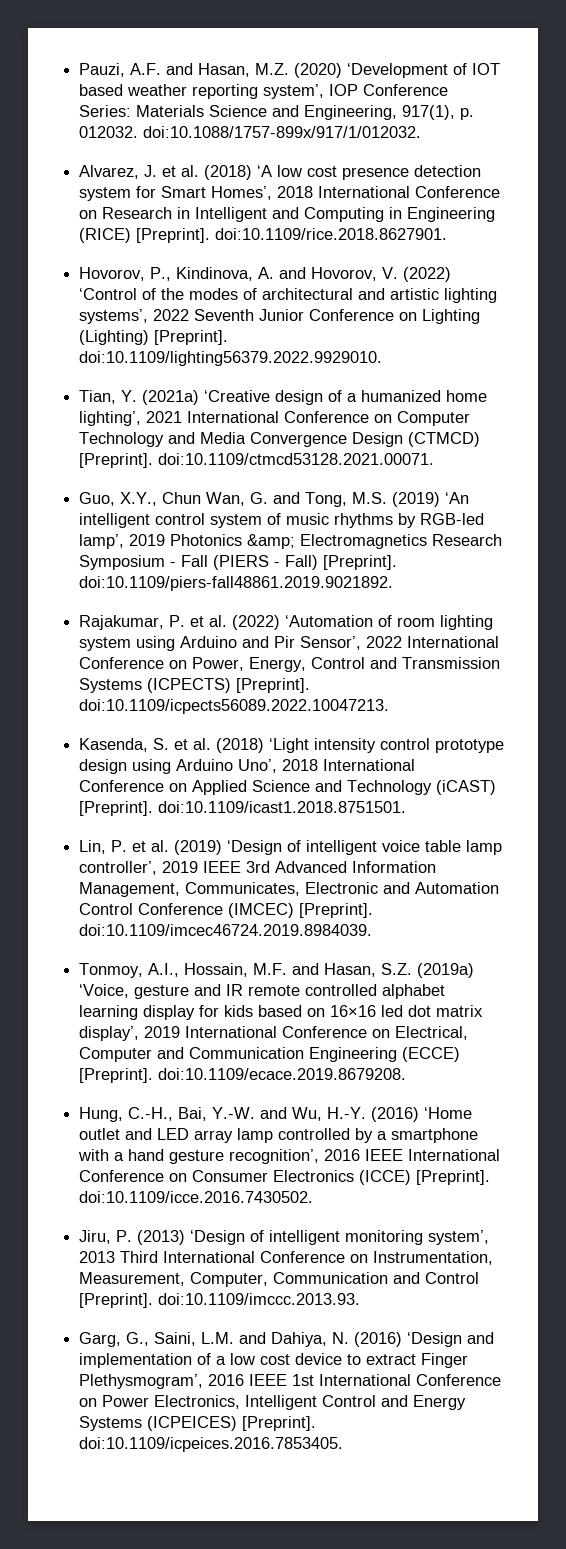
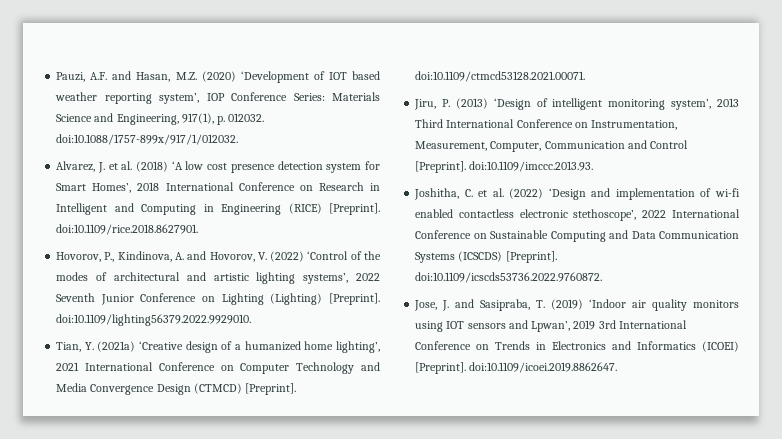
[79,492,470,507] [79,513,485,528] [79,534,503,549] [79,555,398,570] [79,576,394,591] [79,615,494,630] [79,636,500,651] [79,657,501,672] [79,678,311,693] [79,699,390,714] [79,738,505,753] [79,759,416,774] [79,780,497,795] [79,801,407,816] [79,840,503,855] [79,861,437,875] [79,882,500,897] [79,903,374,918] [79,924,373,936] [79,963,475,978] [79,984,446,999] [79,1005,484,1020] [79,1026,469,1041] [79,1047,461,1062] [79,1068,407,1083] [79,1107,473,1122] [79,1128,479,1143] [78,1149,501,1164] [79,1170,491,1185] [79,1191,314,1203] // Guo, X.Y., Chun Wan, G. and Tong, M.S. (2019) ‘An intelligent control system of music rhythms by RGB-led lamp’, 2019 Photonics &amp; Electromagnetics Research Symposium - Fall (PIERS - Fall) [Preprint]. doi:10.1109/piers-fall48861.2019.9021892. // Rajakumar, P. et al. (2022) ‘Automation of room lighting system using Arduino and Pir Sensor’, 2022 International Conference on Power, Energy, Control and Transmission Systems (ICPECTS) [Preprint]. doi:10.1109/icpects56089.2022.10047213. // Kasenda, S. et al. (2018) ‘Light intensity control prototype design using Arduino Uno’, 2018 International Conference on Applied Science and Technology (iCAST) [Preprint]. doi:10.1109/icast1.2018.8751501. // Lin, P. et al. (2019) ‘Design of intelligent voice table lamp controller’, 2019 IEEE 3rd Advanced Information Management, Communicates, Electronic and Automation Control Conference (IMCEC) [Preprint]. doi:10.1109/imcec46724.2019.8984039. // Tonmoy, A.I., Hossain, M.F. and Hasan, S.Z. (2019a) ‘Voice, gesture and IR remote controlled alphabet learning display for kids based on 16×16 led dot matrix display’, 2019 International Conference on Electrical, Computer and Communication Engineering (ECCE) [Preprint]. doi:10.1109/ecace.2019.8679208. // Hung, C.-H., Bai, Y.-W. and Wu, H.-Y. (2016) ‘Home outlet and LED array lamp controlled by a smartphone with a hand gesture recognition’, 2016 IEEE International Conference on Consumer Electronics (ICCE) [Preprint]. doi:10.1109/icce.2016.7430502. -> (586, 76) none
[79,1332,495,1347] [79,1353,469,1368] [79,1374,502,1389] [79,1395,467,1410] [79,1416,317,1431] [79,1437,344,1452] Garg, G., Saini, L.M. and Dahiya, N. (2016) ‘Design and implementation of a low cost device to extract Finger Plethysmogram’, 2016 IEEE 1st International Conference on Power Electronics, Intelligent Control and Energy Systems (ICPEICES) [Preprint]. doi:10.1109/icpeices.2016.7853405. -> [414,188,740,200] [415,209,740,221] [415,230,739,242] [415,251,557,263] [415,272,603,283] [414,299,739,311] [415,320,687,332] [415,341,739,352] [415,362,618,374] Joshitha, C. et al. (2022) ‘Design and implementation of wi-fi enabled contactless electronic stethoscope’, 2022 International Conference on Sustainable Computing and Data Communication Systems (ICSCDS) [Preprint]. doi:10.1109/icscds53736.2022.9760872. // Jose, J. and Sasipraba, T. (2019) ‘Indoor air quality monitors using IOT sensors and Lpwan’, 2019 3rd International Conference on Trends in Electronics and Informatics (ICOEI) [Preprint]. doi:10.1109/icoei.2019.8862647.

